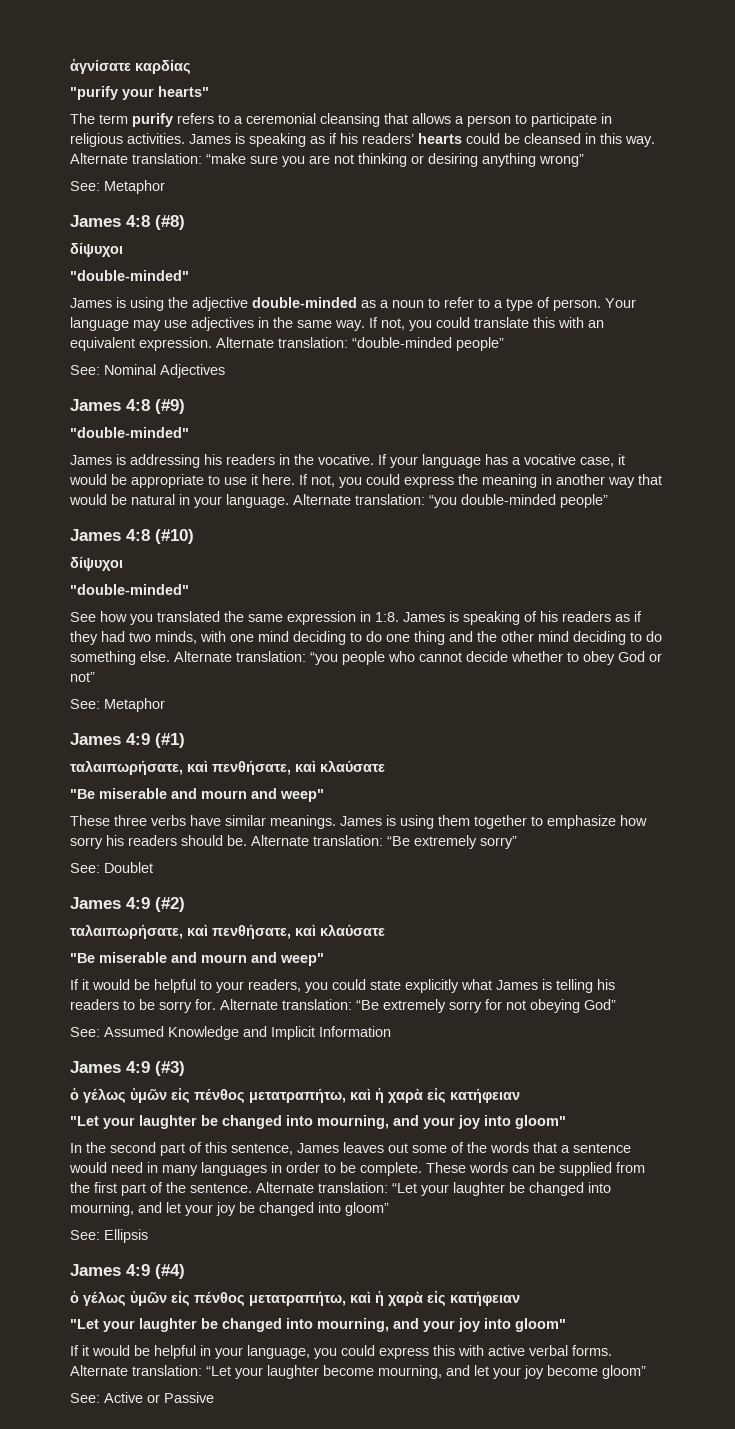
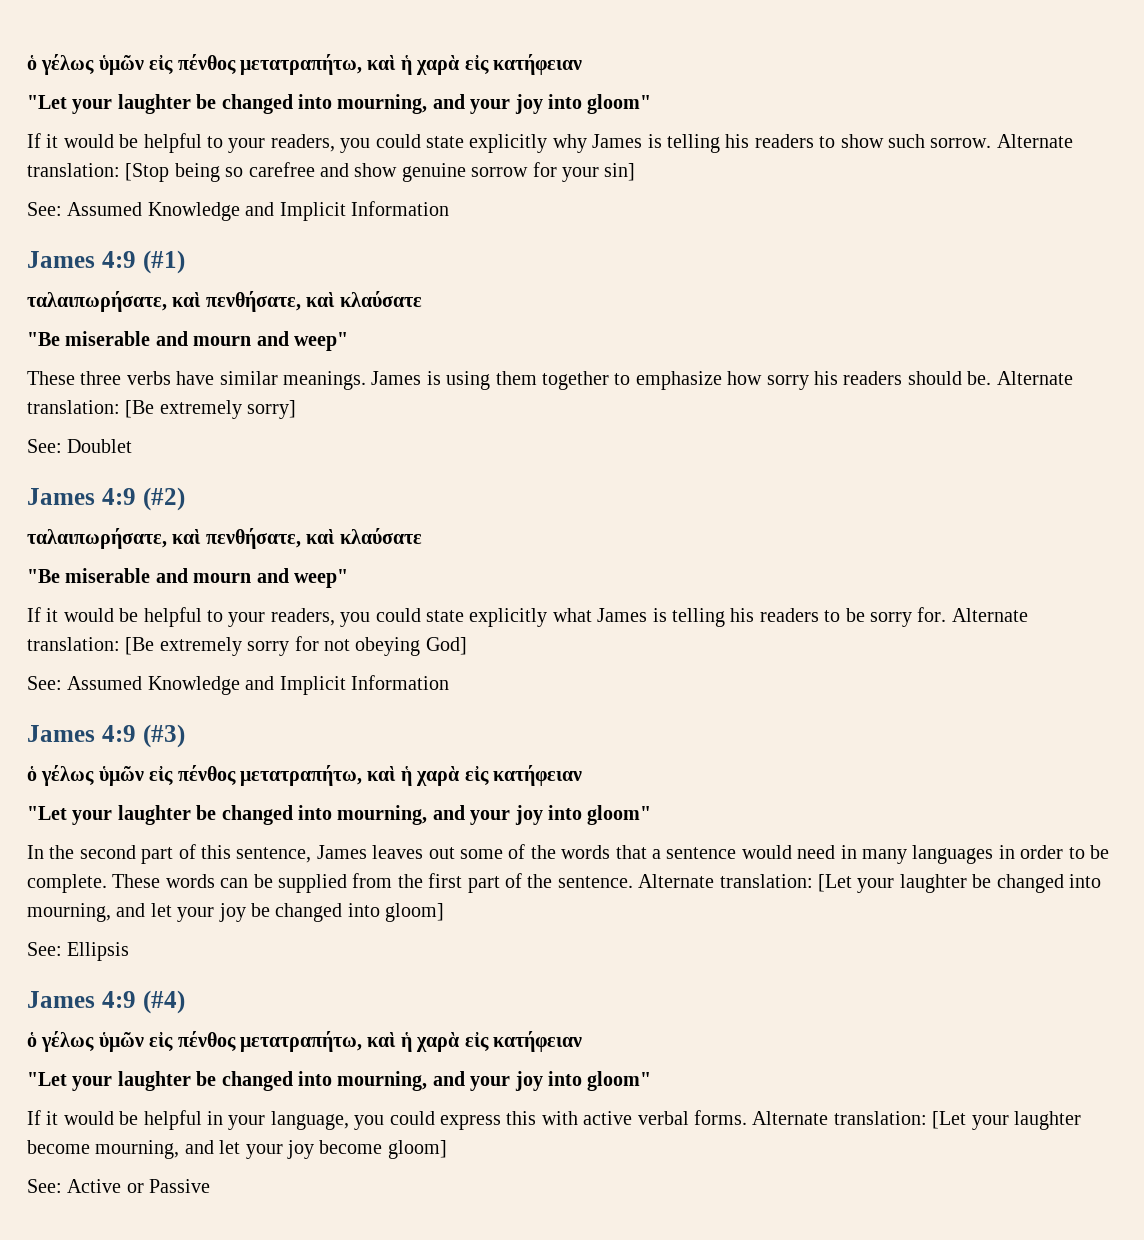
[70,58,191,74] [70,86,209,100] [70,113,612,127] [70,133,655,147] [70,153,584,167] [70,180,165,194] [70,215,185,230] [70,242,123,257] [70,270,189,281] [70,297,636,311] [70,317,604,331] [70,337,504,351] [70,364,225,378] [70,399,185,414] [70,427,189,438] [70,454,625,468] [69,474,662,488] [69,494,608,508] [70,529,194,544] [70,556,123,571] [70,584,189,595] [70,611,642,625] [70,631,662,645] [70,651,662,665] [70,672,95,682] [70,698,165,712] ἁγνίσατε καρδίας // "purify your hearts" // The term purify refers to a ceremonial cleansing that allows a person to participate in religious activities. James is speaking as if his readers’ hearts could be cleansed in this way. Alternate translation: “make sure you are not thinking or desiring anything wrong” // See: Metaphor // James 4:8 (#8) // δίψυχοι // "double-minded" // James is using the adjective double-minded as a noun to refer to a type of person. Your language may use adjectives in the same way. If not, you could translate this with an equivalent expression. Alternate translation: “double-minded people” // See: Nominal Adjectives // James 4:8 (#9) // "double-minded" // James is addressing his readers in the vocative. If your language has a vocative case, it would be appropriate to use it here. If not, you could express the meaning in another way that would be natural in your language. Alternate translation: “you double-minded people” // James 4:8 (#10) // δίψυχοι // "double-minded" // See how you translated the same expression in 1:8. James is speaking of his readers as if they had two minds, with one mind deciding to do one thing and the other mind deciding to do something else. Alternate translation: “you people who cannot decide whether to obey God or not” // See: Metaphor -> [27,54,582,75] [27,94,652,114] [27,133,1073,153] [27,162,636,182] [27,201,449,221] ὁ γέλως ὑμῶν εἰς πένθος μετατραπήτω, καὶ ἡ χαρὰ εἰς κατήφειαν // "Let your laughter be changed into mourning, and your joy into gloom" // If it would be helpful to your readers, you could state explicitly why James is telling his readers to show such sorrow. Alternate translation: [Stop being so carefree and show genuine sorrow for your sin] // See: Assumed Knowledge and Implicit Information
[387,835,517,849] “Be extremely sorry” -> [125,400,297,419] [Be extremely sorry]
[356,1000,379,1010] “Be -> [125,637,155,655] [Be
[584,999,616,1010] God” -> [425,637,467,655] God]
[392,1183,417,1193] “Let -> [817,874,852,892] [Let
[345,1202,389,1216] gloom” -> [385,903,445,922] gloom]
[206,1366,231,1376] “Let -> [932,1111,967,1129] [Let
[602,1365,646,1379] gloom” -> [387,1140,447,1159] gloom]

